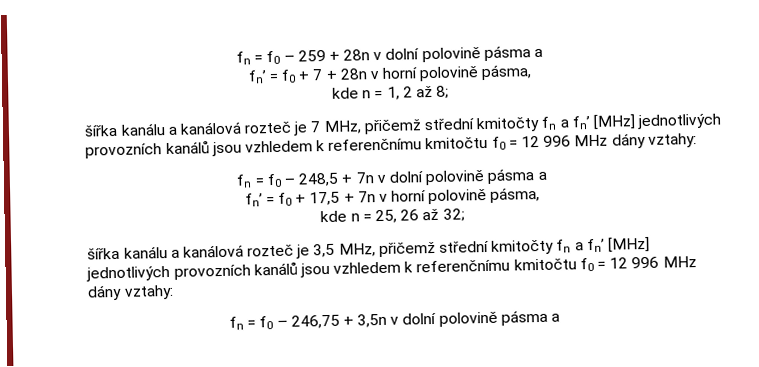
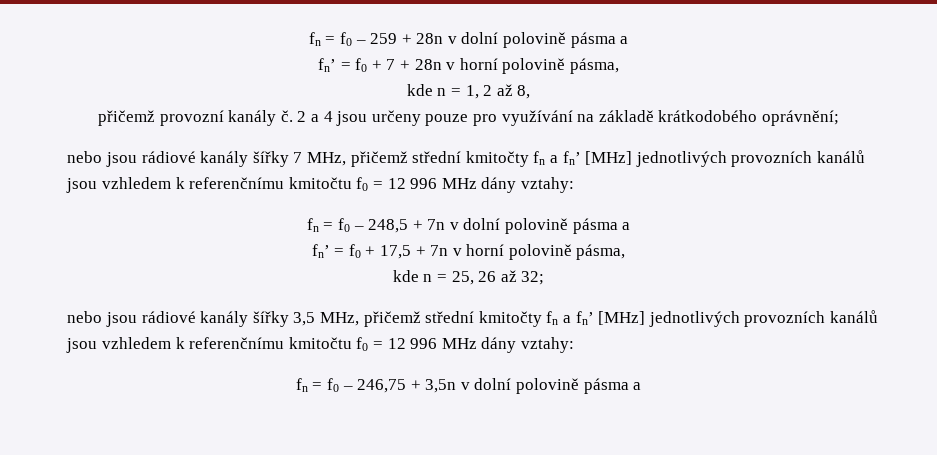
[436,85,450,99] [84,121,309,137] 8; // šířka kanálu a kanálová rozteč je -> [517,85,531,99] [98,110,839,126] [67,151,289,167] 8, // přičemž provozní kanály č. 2 a 4 jsou určeny pouze pro využívání na základě krátkodobého oprávnění; // nebo jsou rádiové kanály šířky
[87,244,311,260] šířka kanálu a kanálová rozteč je -> [67,311,289,327] nebo jsou rádiové kanály šířky

